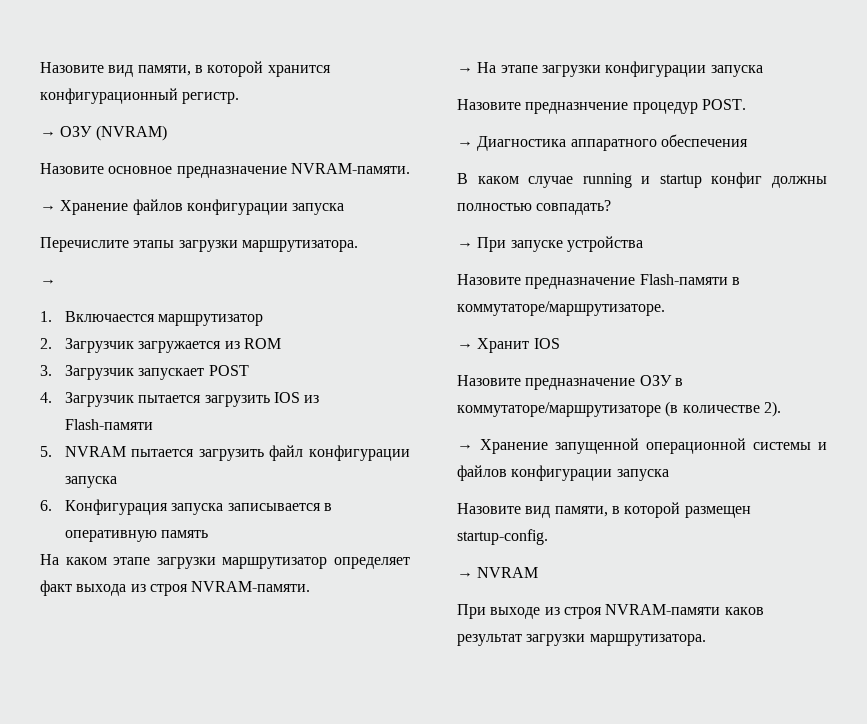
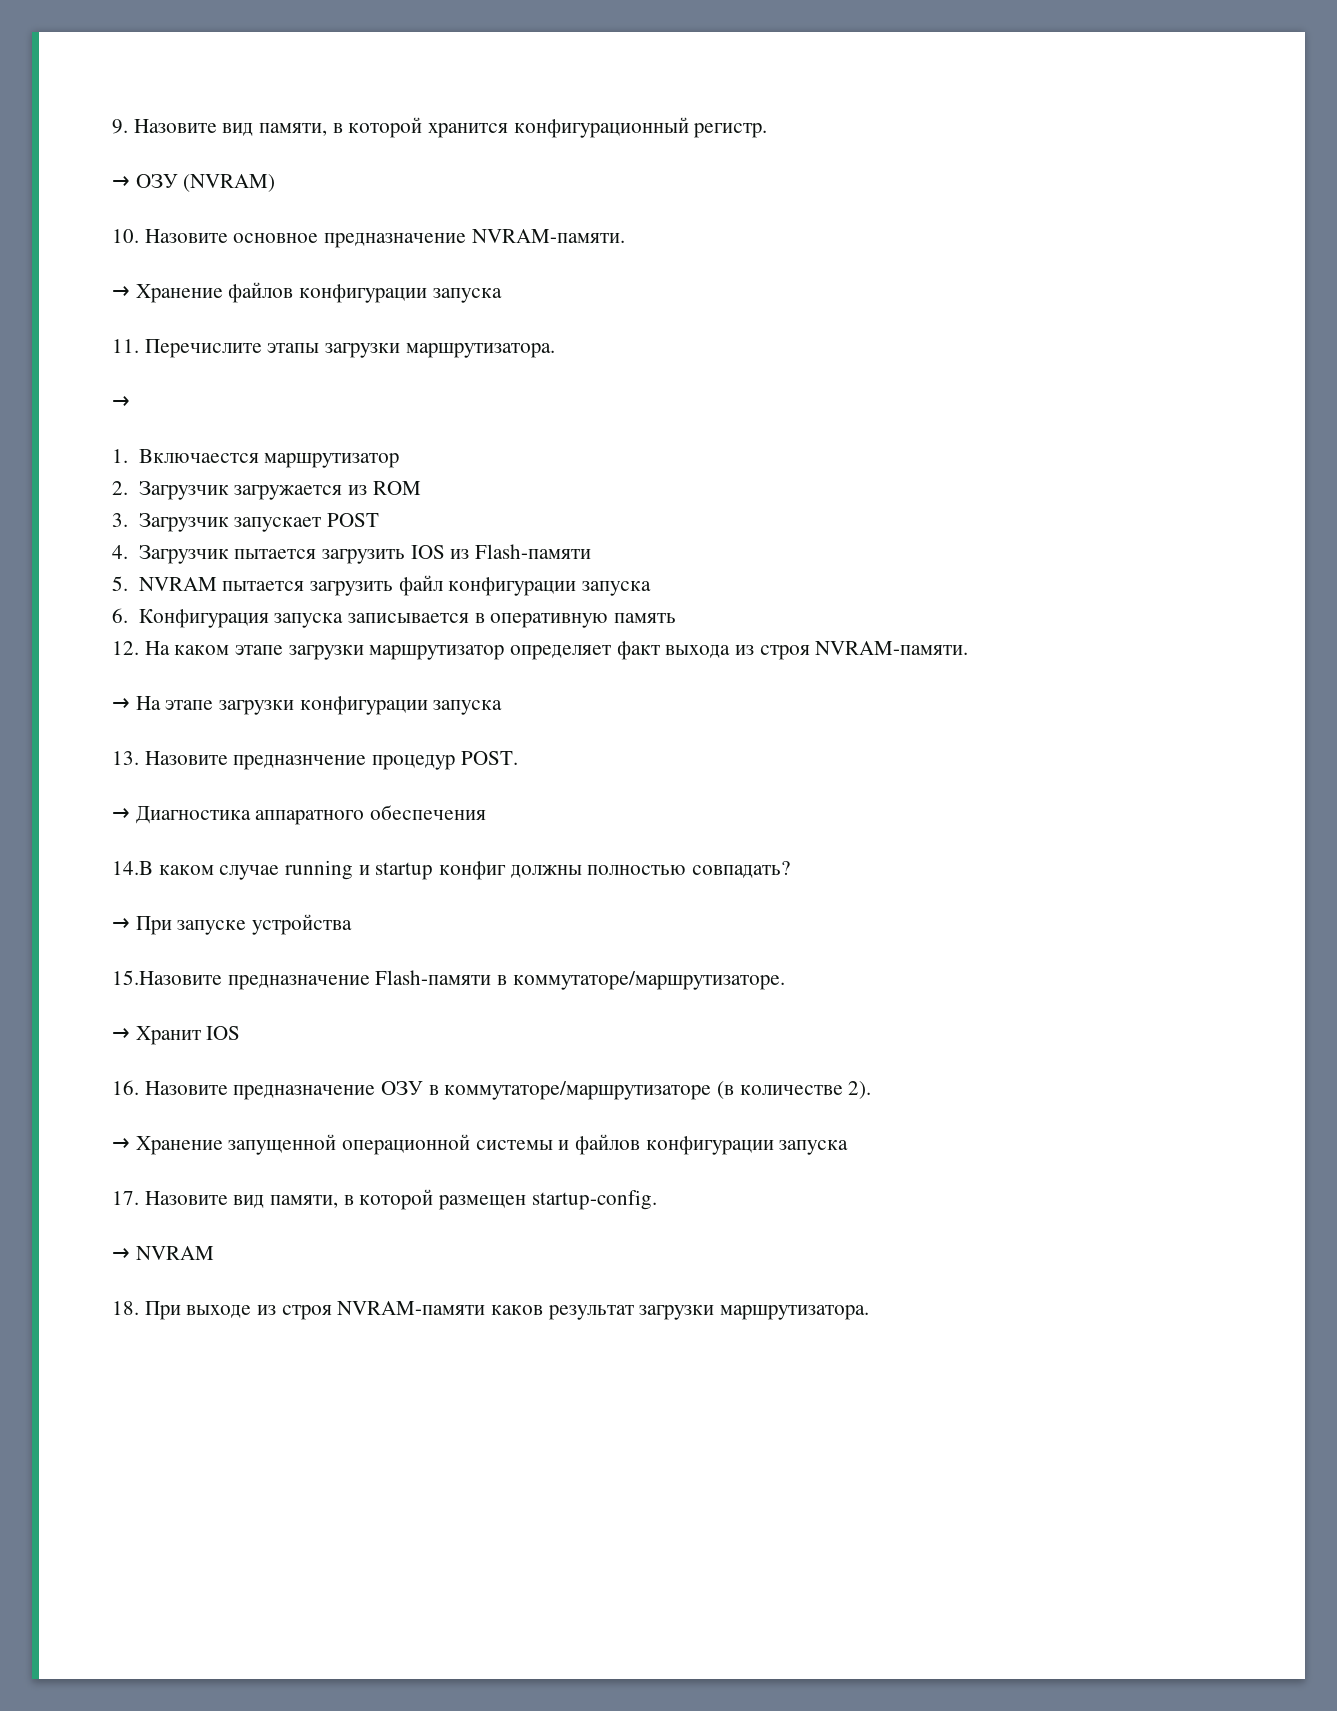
(40, 67) none -> [112,119,128,134] 9.
(167, 133) none -> [112,229,139,243] 10.
(345, 209) none -> [112,339,139,353] 11.
(209, 534) none -> [112,641,139,655] 12.
(763, 71) none -> [112,751,139,765] 13.
[457,173,468,184] В -> [112,861,153,875] 14.В
[457,274,521,285] Назовите -> [112,970,222,985] 15.Назовите
(560, 343) none -> [112,1080,139,1095] 16.
(669, 475) none -> [112,1191,139,1205] 17.
(539, 572) none -> [112,1301,139,1315] 18.

